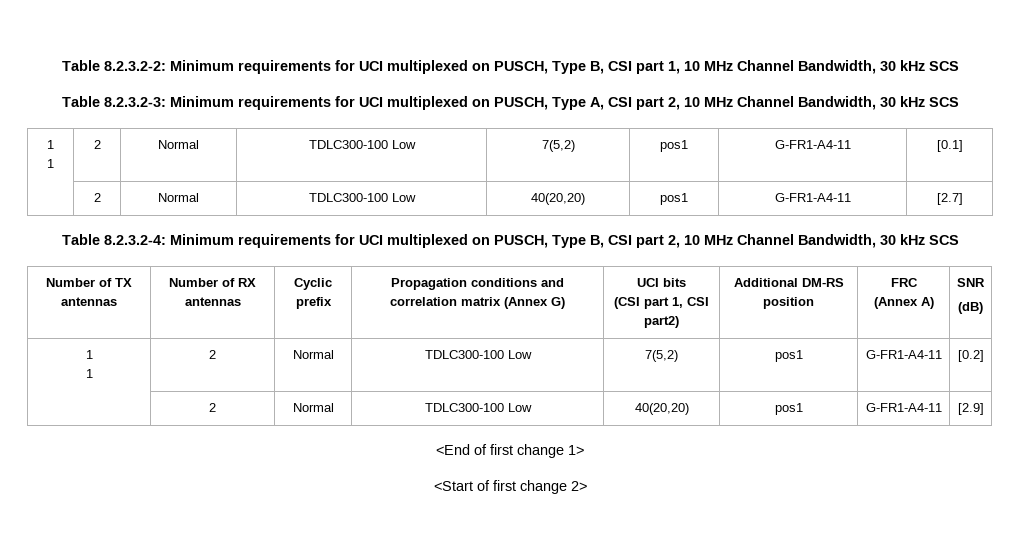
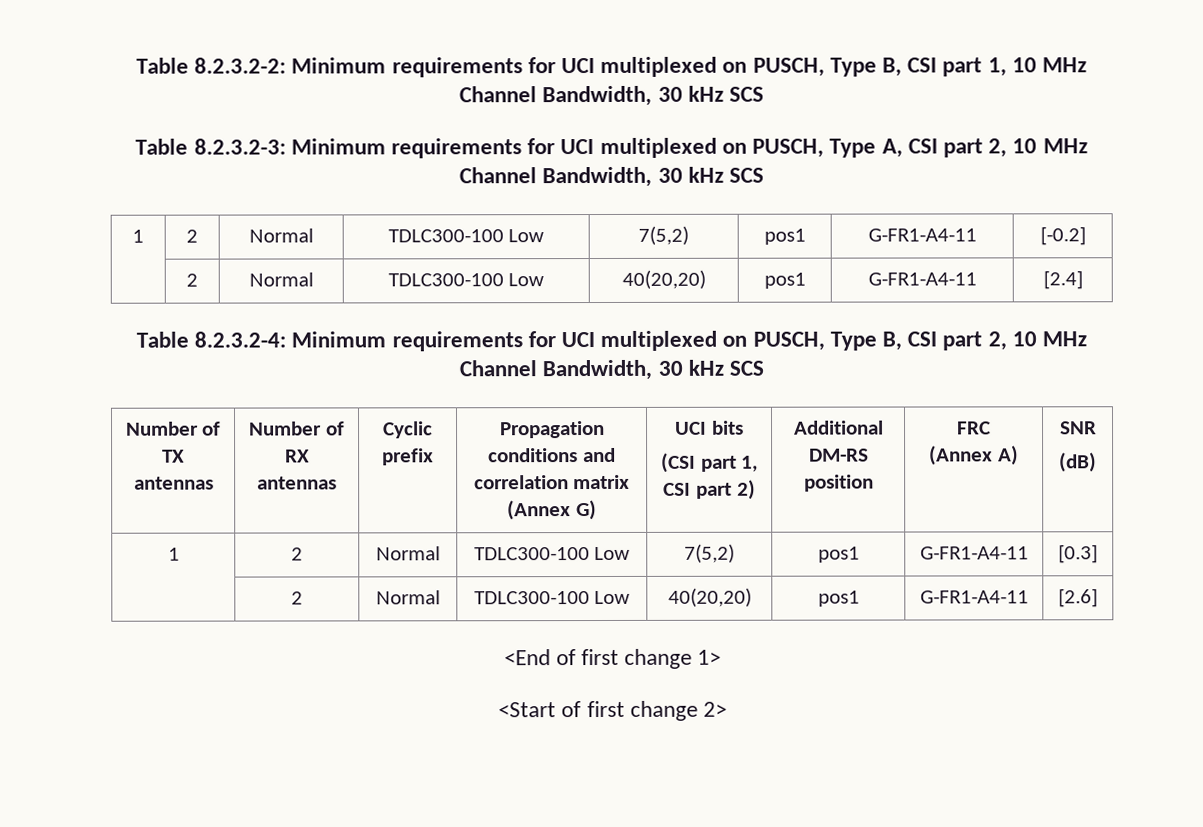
[47,159,54,168] [93,140,101,149] [158,140,199,149] [308,140,416,149] [541,140,575,152] [660,140,688,152] [774,140,851,149] [936,140,963,152] [93,193,101,202] [158,193,199,202] [308,193,416,202] [531,193,585,205] [660,193,688,205] [774,193,851,202] [936,193,963,205] // 1 | 2 | Normal | TDLC300-100 Low | 7(5,2) | pos1 | G-FR1-A4-11 | [0.1] // | 2 | Normal | TDLC300-100 Low | 40(20,20) | pos1 | G-FR1-A4-11 | [2.7] -> [186,229,198,243] [248,228,314,243] [387,229,545,243] [638,225,689,245] [763,228,806,245] [867,228,977,242] [1039,226,1086,246] [186,273,198,287] [248,272,314,287] [387,273,545,287] [621,269,706,289] [763,272,806,289] [867,272,977,286] [1042,270,1083,290] | 2 | Normal | TDLC300-100 Low | 7(5,2) | pos1 | G-FR1-A4-11 | [-0.2] // | 2 | Normal | TDLC300-100 Low | 40(20,20) | pos1 | G-FR1-A4-11 | [2.4]
[644,316,679,328] part2) -> [696,479,756,500] part 2)
[85,369,93,378] [209,350,216,359] [292,350,334,359] [424,350,532,359] [645,350,678,362] [774,350,803,362] [865,350,942,359] [957,350,984,362] [209,403,216,412] [292,403,334,412] [424,403,532,412] [634,403,689,415] [774,403,803,415] [865,403,942,412] [957,403,984,415] // 1 | 2 | Normal | TDLC300-100 Low | 7(5,2) | pos1 | G-FR1-A4-11 | [0.2] // | 2 | Normal | TDLC300-100 Low | 40(20,20) | pos1 | G-FR1-A4-11 | [2.9] -> [291,547,303,561] [375,546,441,561] [473,546,631,561] [684,543,735,563] [817,546,860,563] [919,546,1029,560] [1058,544,1098,564] [291,591,303,605] [375,590,441,605] [473,590,631,605] [667,587,752,607] [817,590,860,607] [919,590,1029,604] [1058,588,1098,608] | 2 | Normal | TDLC300-100 Low | 7(5,2) | pos1 | G-FR1-A4-11 | [0.3] // | 2 | Normal | TDLC300-100 Low | 40(20,20) | pos1 | G-FR1-A4-11 | [2.6]

